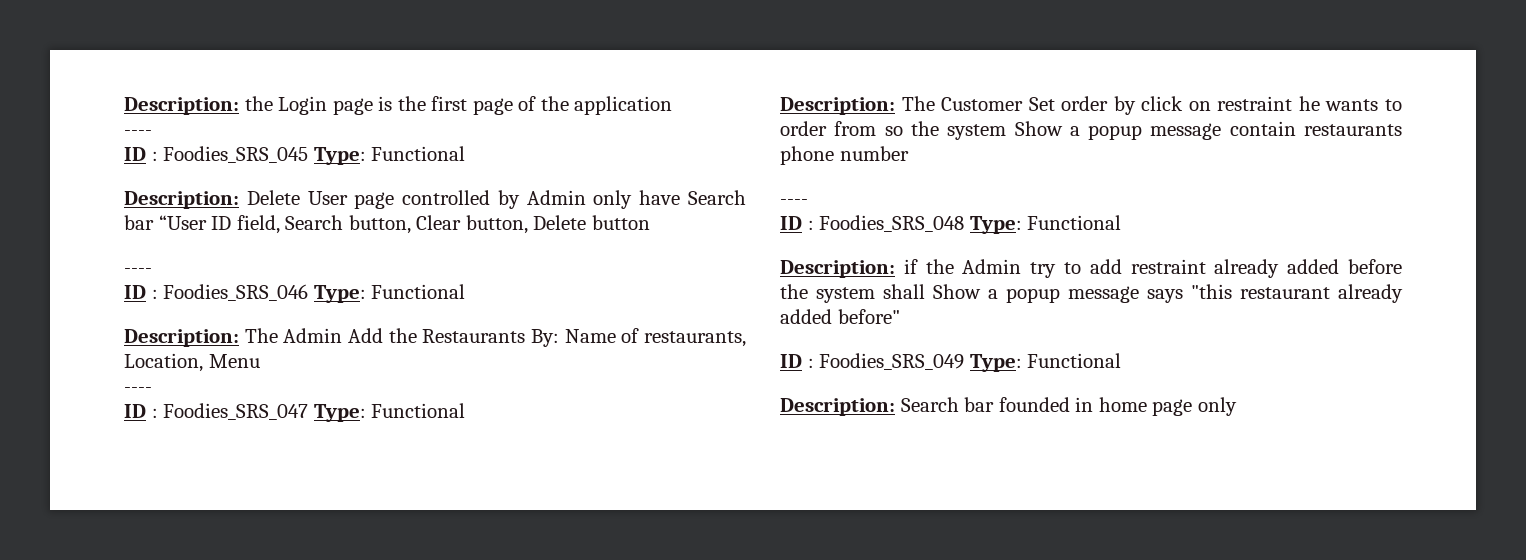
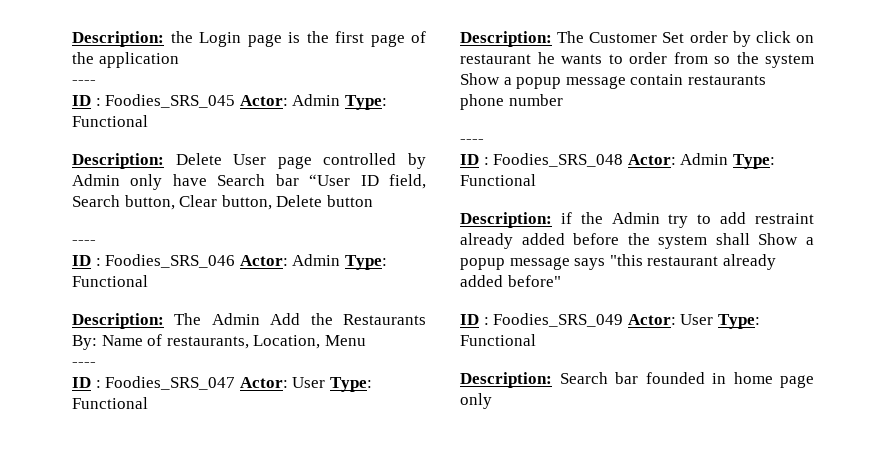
(309, 154) none -> [239,94,341,106] Actor: Admin
(309, 292) none -> [239,254,341,266] Actor: Admin
(309, 411) none -> [239,377,326,388] Actor: User
[1217,96,1293,111] restraint -> [460,54,531,64] restaurant
(965, 223) none -> [627,153,729,165] Actor: Admin
(965, 361) none -> [627,314,714,325] Actor: User

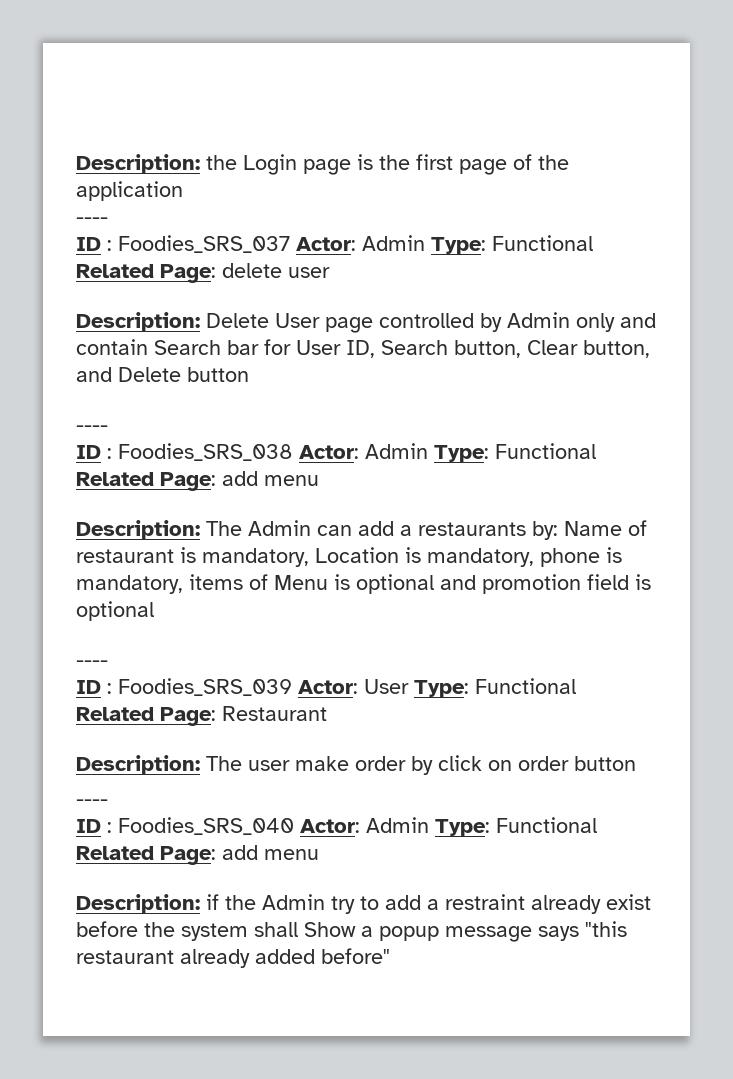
[105,94,387,110] [72,115,148,127] Foodies_SRS_045 Actor: Admin Type: Functional -> [118,235,593,254] [76,263,330,283] Foodies_SRS_037 Actor: Admin Type: Functional Related Page: delete user
[172,174,426,189] have Search bar “User ID field, -> [620,313,656,328] [76,339,375,358] and contain Search bar for User ID,
(272, 202) none -> [76,367,112,382] and
[105,254,387,270] [72,275,148,287] Foodies_SRS_046 Actor: Admin Type: Functional -> [118,443,596,462] [76,471,319,491] Foodies_SRS_038 Actor: Admin Type: Functional Related Page: add menu
[270,313,426,325] [72,334,366,350] [72,362,96,367] [72,376,372,392] [72,397,148,409] [460,31,685,47] Add the Restaurants By: Name of restaurants, Location, Menu // ---- // ID : Foodies_SRS_047 Actor: User Type: Functional // Description: The Customer Set -> [317,520,647,540] [76,547,622,567] [76,574,651,594] [76,601,154,621] [76,660,108,667] [76,678,576,697] [76,706,327,726] [76,755,349,774] can add a restaurants by: Name of restaurant is mandatory, Location is mandatory, phone is mandatory, items of Menu is optional and promotion field is optional // ---- // ID : Foodies_SRS_039 Actor: User Type: Functional Related Page: Restaurant // Description: The user make
[460,52,814,68] [460,73,766,89] [460,94,563,110] [460,139,484,144] [460,153,775,169] [460,174,536,186] restaurant he wants to order from so the system Show a popup message contain restaurants phone number // ---- // ID : Foodies_SRS_048 Actor: Admin Type: Functional -> [518,756,636,771] [76,799,108,806] [76,817,597,836] [76,845,319,865] order button // ---- // ID : Foodies_SRS_040 Actor: Admin Type: Functional Related Page: add menu
(747, 218) none -> [427,899,439,910] a
[521,233,565,245] added -> [606,894,651,910] exist
[460,313,760,329] [460,334,536,346] [460,372,814,388] [460,393,492,409] // ID : Foodies_SRS_049 Actor: User Type: Functional // Description: Search bar founded in home page only -> (390, 956) none

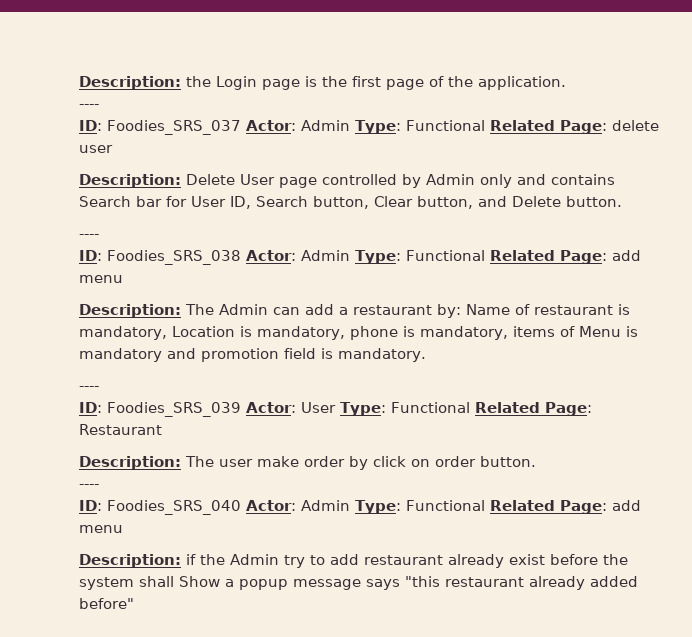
[76,181,183,201] [76,217,108,224] [76,237,112,251] application // ---- // ID : -> [478,76,566,90] [79,104,99,109] [79,120,102,131] application. // ---- // ID:
[76,339,148,355] contain -> [551,174,615,185] contains
[187,367,249,382] [76,425,108,432] [76,445,112,459] button // ---- // ID : -> [566,196,622,207] [79,234,99,239] [79,250,102,261] button. // ---- // ID:
[418,522,526,536] restaurants -> [353,305,432,315] restaurant
[356,574,434,594] optional -> [79,348,162,362] mandatory
[76,601,154,621] [76,660,108,667] [76,680,112,694] optional // ---- // ID : -> [338,348,426,362] [79,386,99,391] [79,402,102,413] mandatory. // ---- // ID:
[574,756,636,771] [76,799,108,806] [76,819,112,833] button // ---- // ID : -> [480,456,536,467] [79,484,99,489] [79,500,102,511] button. // ---- // ID:
[427,894,525,910] a restraint -> [364,555,443,565] restaurant

